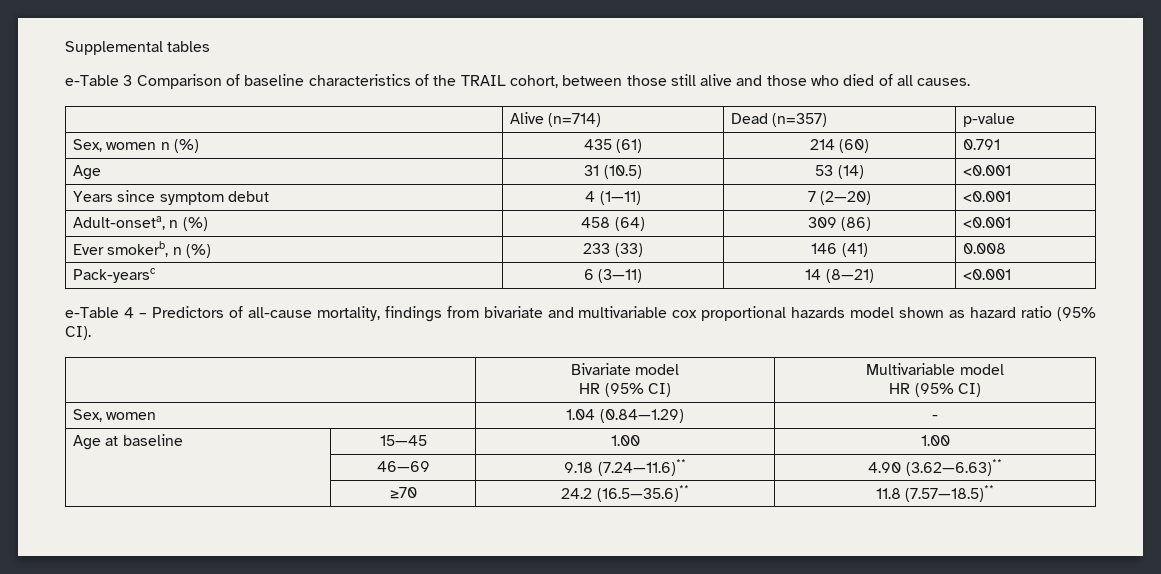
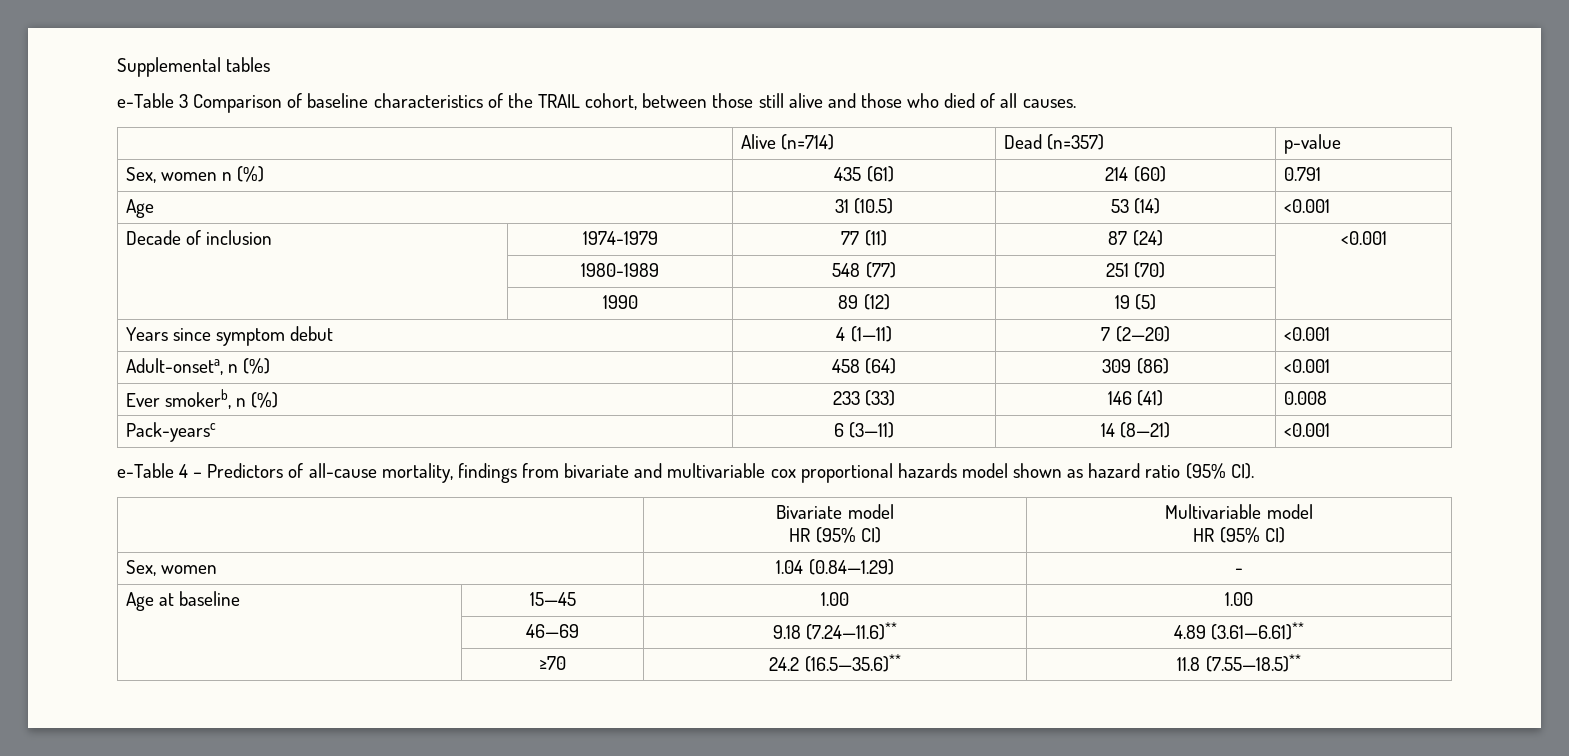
(1012, 170) none -> [125,230,273,245] [582,231,658,245] [841,230,887,246] [1108,230,1163,246] [1340,231,1387,245] [581,263,659,277] [832,262,896,278] [1105,262,1166,278] [602,295,638,309] [838,294,890,310] [1114,294,1157,310] // Decade of inclusion | 1974-1979 | 77 (11) | 87 (24) | <0.001 // | 1980-1989 | 548 (77) | 251 (70) | // | 1990 | 89 (12) | 19 (5) |
[868,459,1002,476] 4.90 (3.62—6.63)** -> [1173,622,1305,640] 4.89 (3.61—6.61)**
[905,485,995,502] (7.57—18.5)** -> [1205,654,1301,672] (7.55—18.5)**

